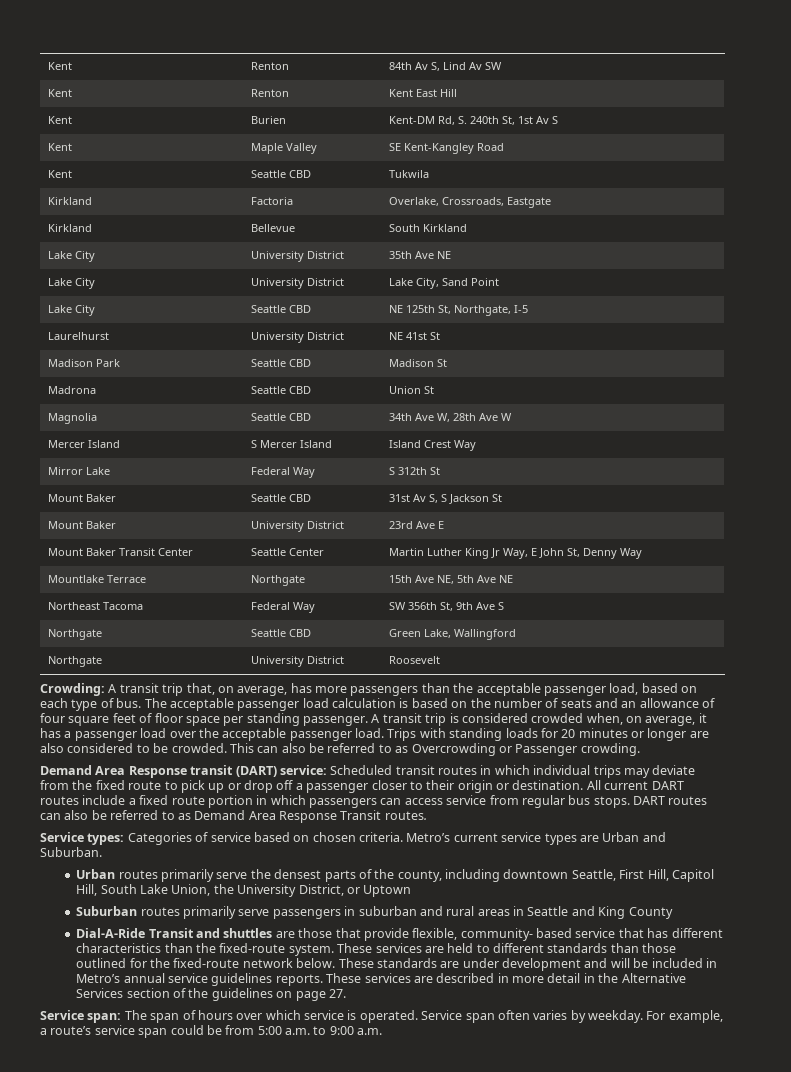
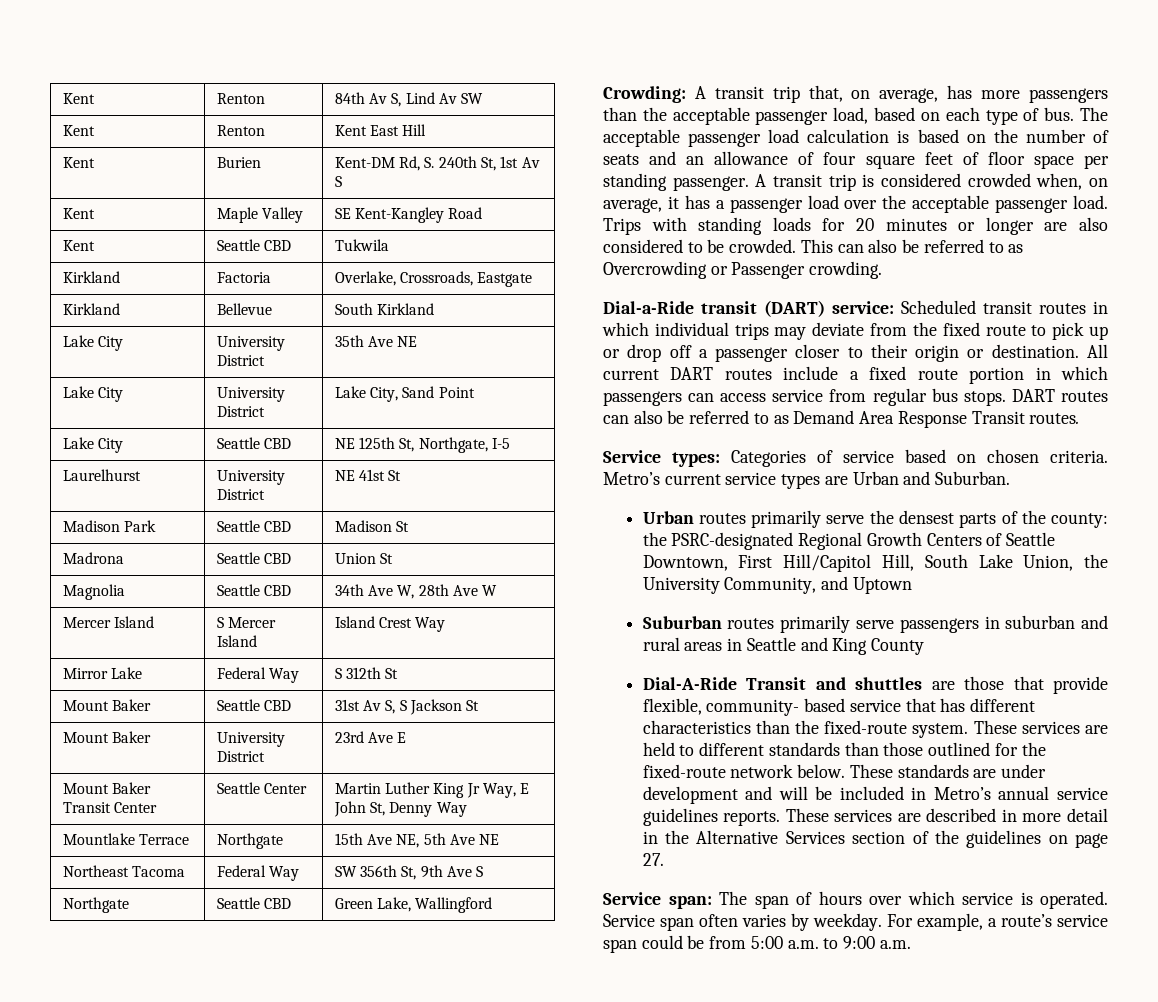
[48,656,103,667] [251,656,345,667] [389,656,441,664] // Northgate | University District | Roosevelt -> (493, 905) none
[40,765,187,778] Demand Area Response -> [603,301,694,314] Dial-a-Ride
[397,869,714,882] county, including downtown Seattle, First Hill, Capitol -> [1051,513,1108,528] [642,532,1056,550] [642,554,872,572] county: the PSRC-designated Regional Growth Centers of Seattle Downtown, First Hill/Capitol
[298,884,360,896] District, or -> [724,576,849,594] Community, and

